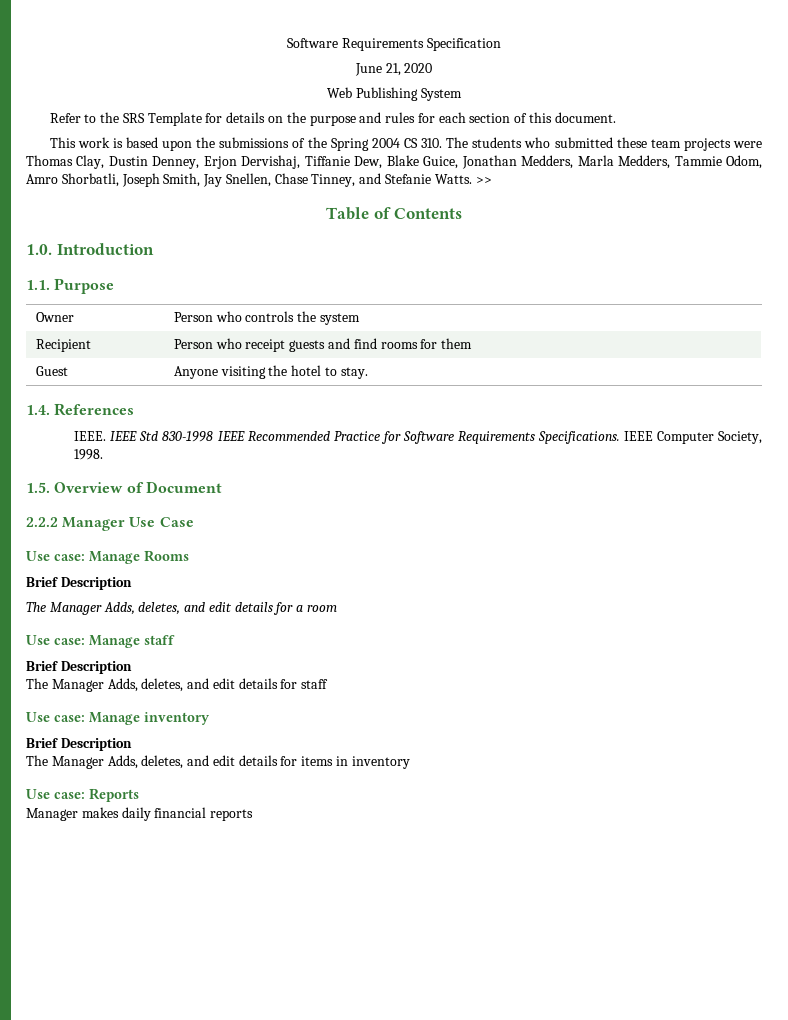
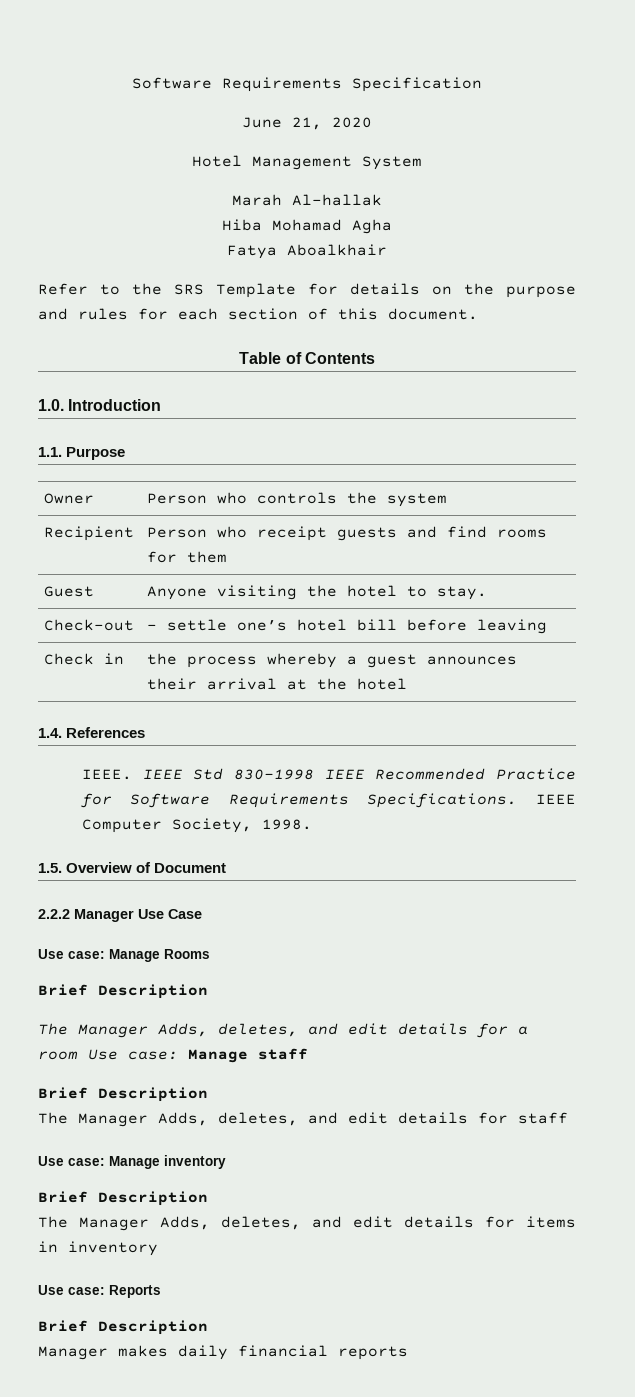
[327,87,418,101] Web Publishing -> [192,155,352,170] Hotel Management
(462, 94) none -> [232,194,382,206] [222,219,392,234] [227,244,387,259] // Marah Al-hallak // Hiba Mohamad Agha // Fatya Aboalkhair
[49,137,762,151] [26,155,762,169] [26,173,492,187] // This work is based upon the submissions of the Spring 2004 CS 310. The students who submitted these team projects were Thomas Clay, Dustin Denney, Erjon Dervishaj, Tiffanie Dew, Blake Guice, Jonathan Medders, Marla Medders, Tammie Odom, Amro Shorbatli, Joseph Smith, Jay Snellen, Chase Tinney, and Stefanie Watts. >> -> (478, 314) none
(368, 373) none -> [44,619,135,631] [147,619,548,634] [44,653,125,665] [147,653,518,668] [147,678,408,690] // Check-out | – settle one’s hotel bill before leaving // Check in | the process whereby a guest announces their arrival at the hotel
(338, 608) // -> (78, 1055) none
(139, 795) none -> [38,1320,208,1335] // Brief Description

